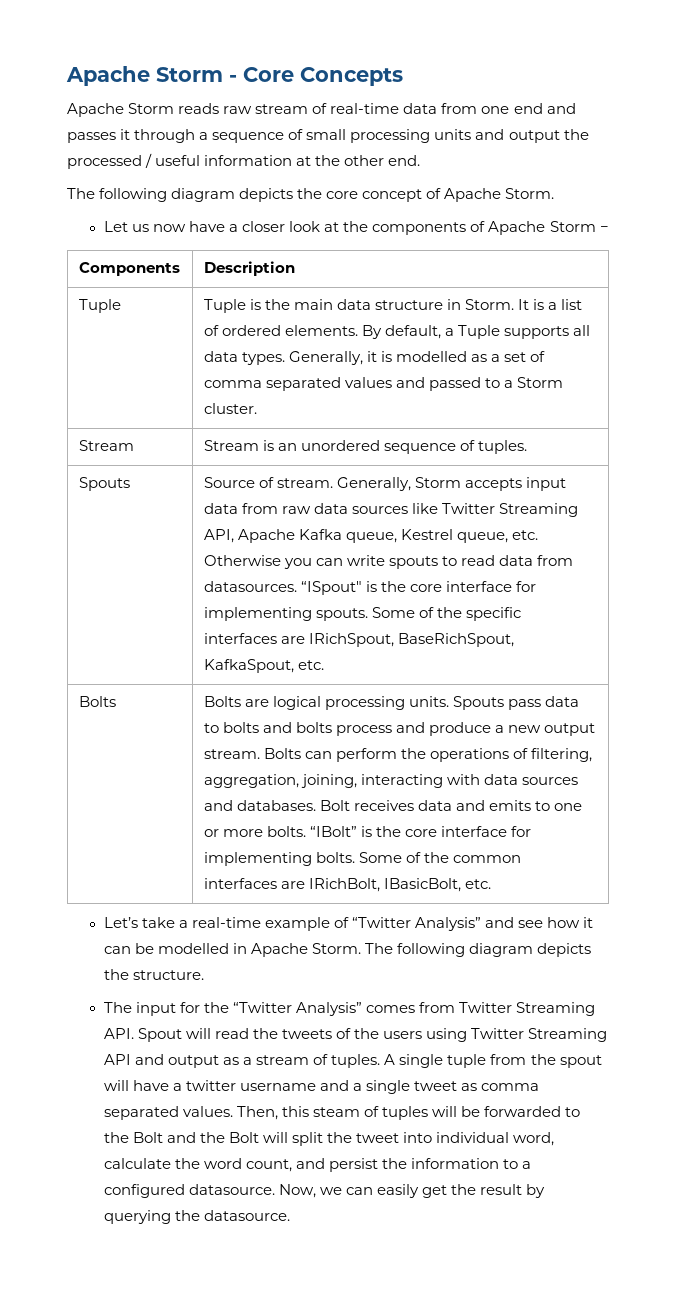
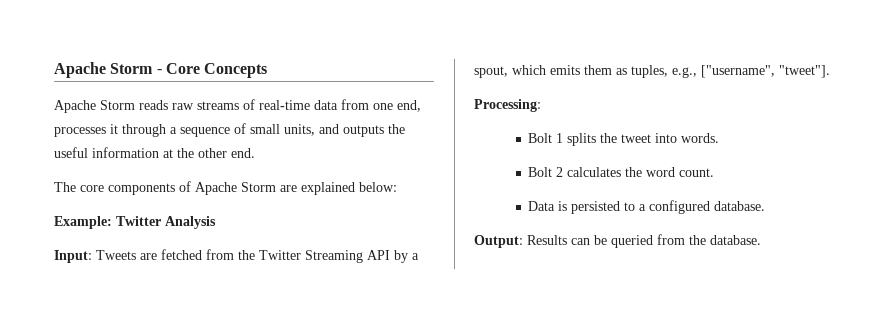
[255,104,309,114] stream -> [197,101,239,110] streams
[513,103,576,114] [67,132,116,143] end and passes -> [397,100,421,112] [54,127,106,137] end, processes
[350,129,589,143] [67,153,153,169] processing units and output the processed / -> [284,124,405,137] units, and outputs the
[99,188,555,202] [103,221,609,235] [78,262,180,276] [203,261,295,276] [78,299,121,313] [203,299,583,313] [203,325,591,339] [203,351,546,365] [203,377,564,391] [203,403,257,414] [78,440,134,451] [203,440,528,454] [78,477,130,491] [203,477,567,491] [203,503,579,517] [203,529,539,543] [203,555,574,569] [203,581,537,595] [203,607,521,621] [203,633,514,647] [203,659,324,673] [78,696,116,707] [203,696,580,710] [203,722,596,736] [203,748,593,762] [203,774,578,788] [203,800,583,811] [203,826,532,837] [203,852,521,866] [203,878,491,892] [103,917,594,931] [103,943,592,957] [103,969,204,980] [103,1002,596,1016] [103,1028,608,1042] [103,1054,602,1068] [103,1080,540,1094] [103,1106,581,1120] [103,1132,555,1146] [103,1158,532,1172] [103,1184,546,1198] [103,1210,291,1224] following diagram depicts the core concept of Apache Storm. // Let us now have a closer look at the components of Apache Storm − // Components | Description // Tuple | Tuple is the main data structure in Storm. It is a list of ordered elements. By default, a Tuple supports all data types. Generally, it is modelled as a set of comma separated values and passed to a Storm cluster. // Stream | Stream is an unordered sequence of tuples. // Spouts | Source of stream. Generally, Storm accepts input data from raw data sources like Twitter Streaming API, Apache Kafka queue, Kestrel queue, etc. Otherwise you can write spouts to read data from datasources. “ISpout" is the core interface for implementing spouts. Some of the specific interfaces are IRichSpout, BaseRichSpout, KafkaSpout, etc. // Bolts | Bolts are logical processing units. Spouts pass data to bolts and bolts process and produce a new output stream. Bolts can perform the operations of filtering, aggregation, joining, interacting with data sources and databases. Bolt receives data and emits to one or more bolts. “IBolt” is the core interface for implementing bolts. Some of the common interfaces are IRichBolt, IBasicBolt, etc. // Let’s take a real-time example of “Twitter Analysis” and see how it can be modelled in Apache Storm. The following diagram depicts the structure. // The input for the “Twitter Analysis” comes from Twitter Streaming API. Spout will read the tweets of the users using Twitter Streaming API and output as a stream of tuples. A single tuple from the spout will have a twitter username and a single tweet as comma separated values. Then, this steam of tuples will be forwarded to the Bolt and the Bolt will split the tweet into individual word, calculate the word count, and persist the information to a configured datasource. Now, we can easily get the result by querying the datasource. -> [80,181,397,195] [54,216,216,229] [54,249,419,263] [474,65,830,78] [474,99,541,112] [528,133,720,146] [528,167,715,177] [528,200,766,214] [474,234,761,248] core components of Apache Storm are explained below: // Example: Twitter Analysis // Input: Tweets are fetched from the Twitter Streaming API by a spout, which emits them as tuples, e.g., ["username", "tweet"]. // Processing: // Bolt 1 splits the tweet into words. // Bolt 2 calculates the word count. // Data is persisted to a configured database. // Output: Results can be queried from the database.

